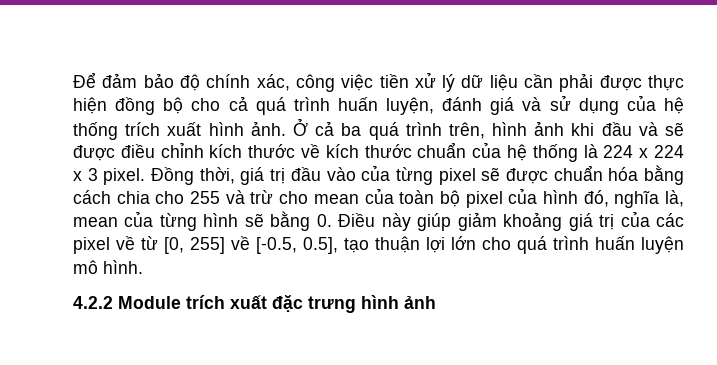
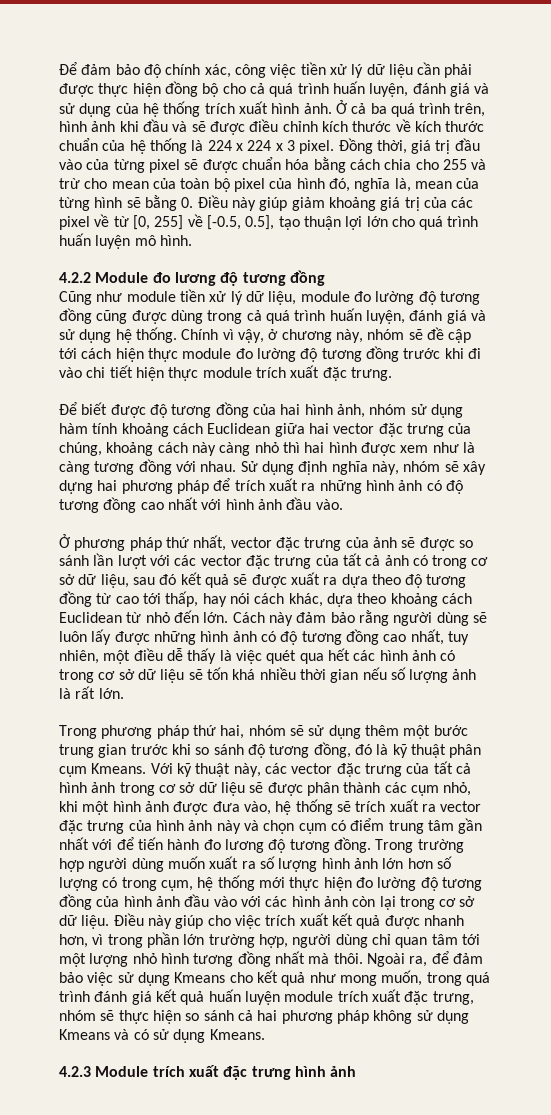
(181, 302) none -> [152,270,325,286] [59,289,480,305] [59,308,486,324] [59,327,472,343] [59,346,481,362] [59,365,392,381] [59,402,463,418] [59,423,472,437] [59,442,475,456] [59,459,486,475] [59,478,463,494] [59,497,343,513] [59,534,473,551] [59,553,489,569] [59,572,467,588] [59,591,472,607] [59,610,487,626] [59,629,469,645] [59,648,456,664] [59,667,477,683] [59,686,124,699] [59,725,468,739] [59,742,482,758] [59,761,471,777] [59,782,472,796] [59,799,482,815] [59,818,483,834] [59,837,464,853] [59,856,452,872] [59,875,482,891] [59,894,476,910] [59,913,464,929] [59,932,480,948] [59,951,483,967] [59,970,490,986] [59,989,474,1005] [59,1010,469,1024] [59,1029,265,1043] [59,1066,149,1077] đo lương độ tương đồng // Cũng như module tiền xử lý dữ liệu, module đo lường độ tương đồng cũng được dùng trong cả quá trình huấn luyện, đánh giá và sử dụng hệ thống. Chính vì vậy, ở chương này, nhóm sẽ đề cập tới cách hiện thực module đo lường độ tương đồng trước khi đi vào chi tiết hiện thực module trích xuất đặc trưng. // Để biết được độ tương đồng của hai hình ảnh, nhóm sử dụng hàm tính khoảng cách Euclidean giữa hai vector đặc trưng của chúng, khoảng cách này càng nhỏ thì hai hình được xem như là càng tương đồng với nhau. Sử dụng định nghĩa này, nhóm sẽ xây dựng hai phương pháp để trích xuất ra những hình ảnh có độ tương đồng cao nhất với hình ảnh đầu vào. // Ở phương pháp thứ nhất, vector đặc trưng của ảnh sẽ được so sánh lần lượt với các vector đặc trưng của tất cả ảnh có trong cơ sở dữ liệu, sau đó kết quả sẽ được xuất ra dựa theo độ tương đồng từ cao tới thấp, hay nói cách khác, dựa theo khoảng cách Euclidean từ nhỏ đến lớn. Cách này đảm bảo rằng người dùng sẽ luôn lấy được những hình ảnh có độ tương đồng cao nhất, tuy nhiên, một điều dễ thấy là việc quét qua hết các hình ảnh có trong cơ sở dữ liệu sẽ tốn khá nhiều thời gian nếu số lượng ảnh là rất lớn. // Trong phương pháp thứ hai, nhóm sẽ sử dụng thêm một bước trung gian trước khi so sánh độ tương đồng, đó là kỹ thuật phân cụm Kmeans. Với kỹ thuật này, các vector đặc trưng của tất cả hình ảnh trong cơ sở dữ liệu sẽ được phân thành các cụm nhỏ, khi một hình ảnh được đưa vào, hệ thống sẽ trích xuất ra vector đặc trưng của hình ảnh này và chọn cụm có điểm trung tâm gần nhất với để tiến hành đo lương độ tương đồng. Trong trường hợp người dùng muốn xuất ra số lượng hình ảnh lớn hơn số lượng có trong cụm, hệ thống mới thực hiện đo lường độ tương đồng của hình ảnh đầu vào với các hình ảnh còn lại trong cơ sở dữ liệu. Điều này giúp cho việc trích xuất kết quả được nhanh hơn, vì trong phần lớn trường hợp, người dùng chỉ quan tâm tới một lượng nhỏ hình tương đồng nhất mà thôi. Ngoài ra, để đảm bảo việc sử dụng Kmeans cho kết quả như mong muốn, trong quá trình đánh giá kết quả huấn luyện module trích xuất đặc trưng, nhóm sẽ thực hiện so sánh cả hai phương pháp không sử dụng Kmeans và có sử dụng Kmeans. // 4.2.3 Module

